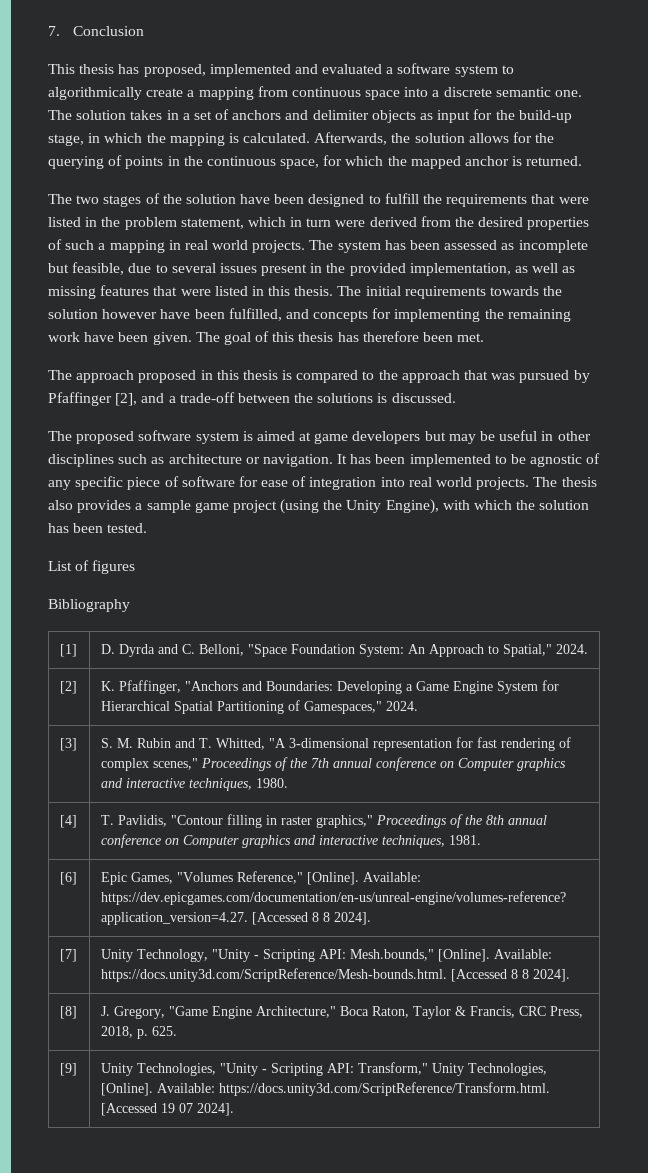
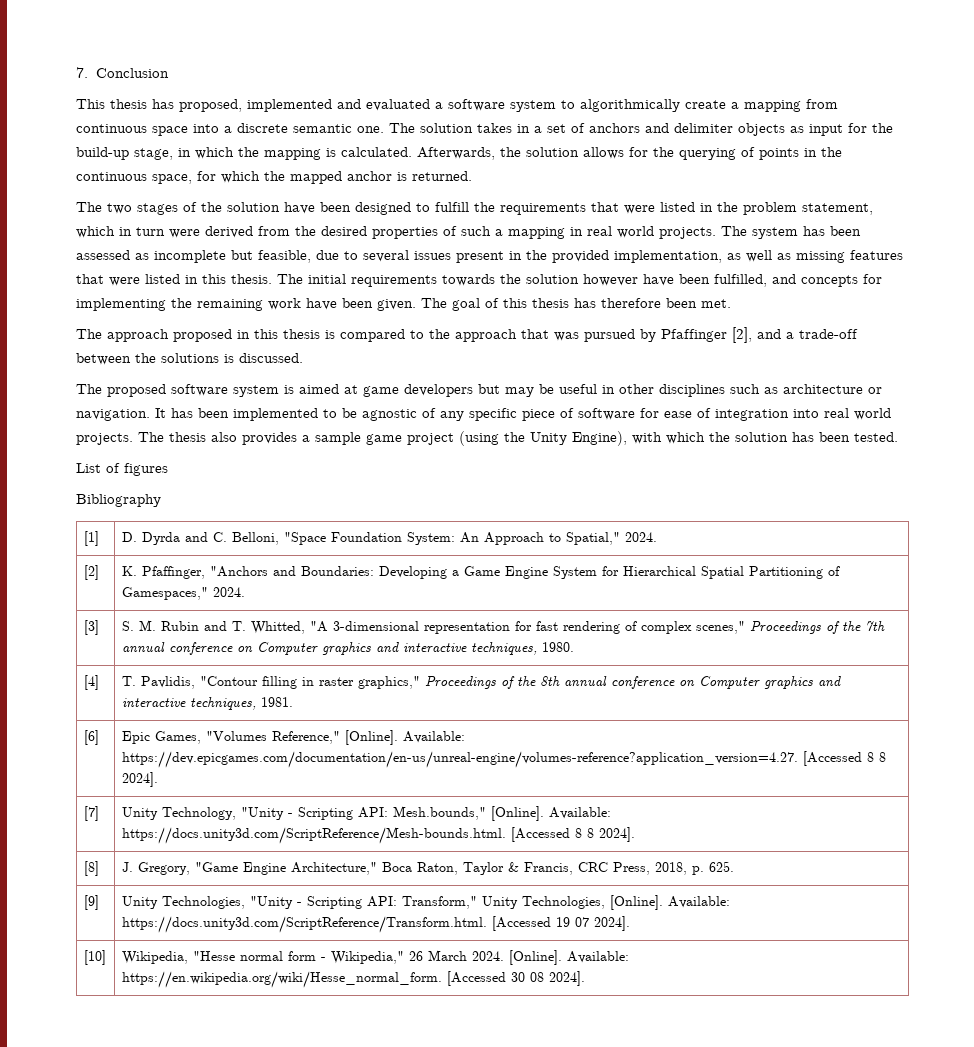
(234, 1109) none -> [83,950,106,965] [121,950,629,965] [121,971,585,988] // [10] | Wikipedia, "Hesse normal form - Wikipedia," 26 March 2024. [Online]. Available: https://en.wikipedia.org/wiki/Hesse_normal_form. [Accessed 30 08 2024].

